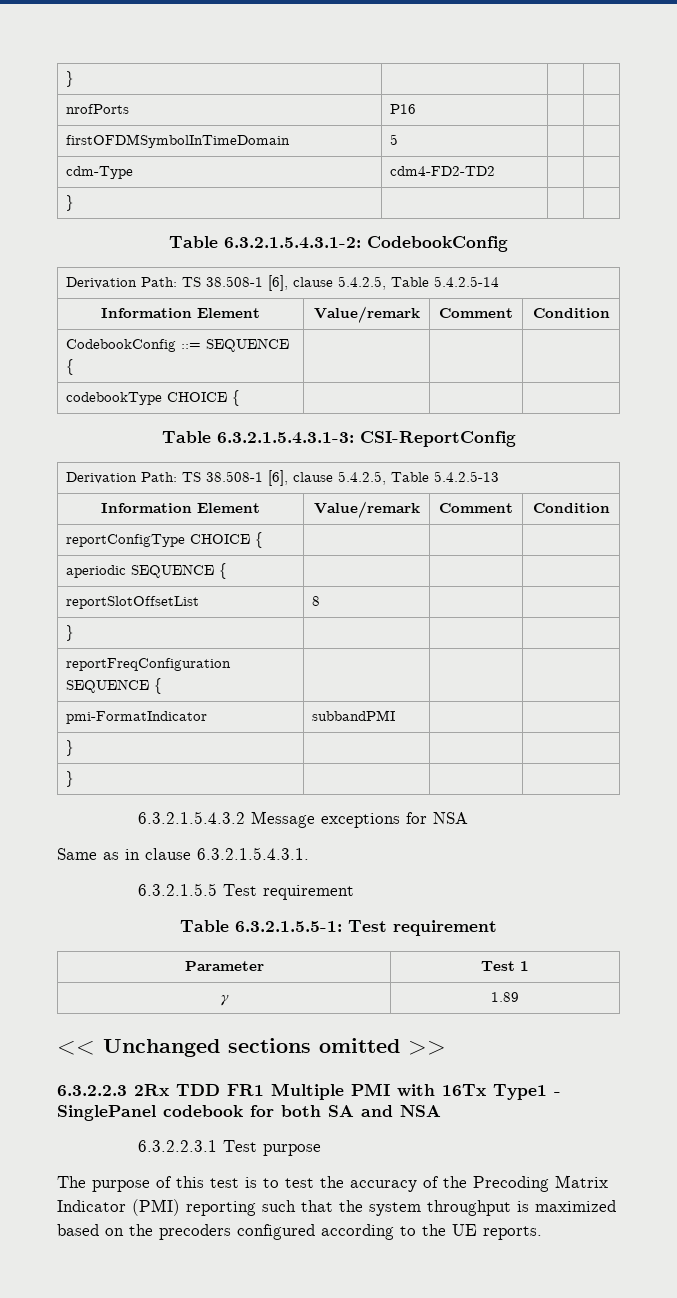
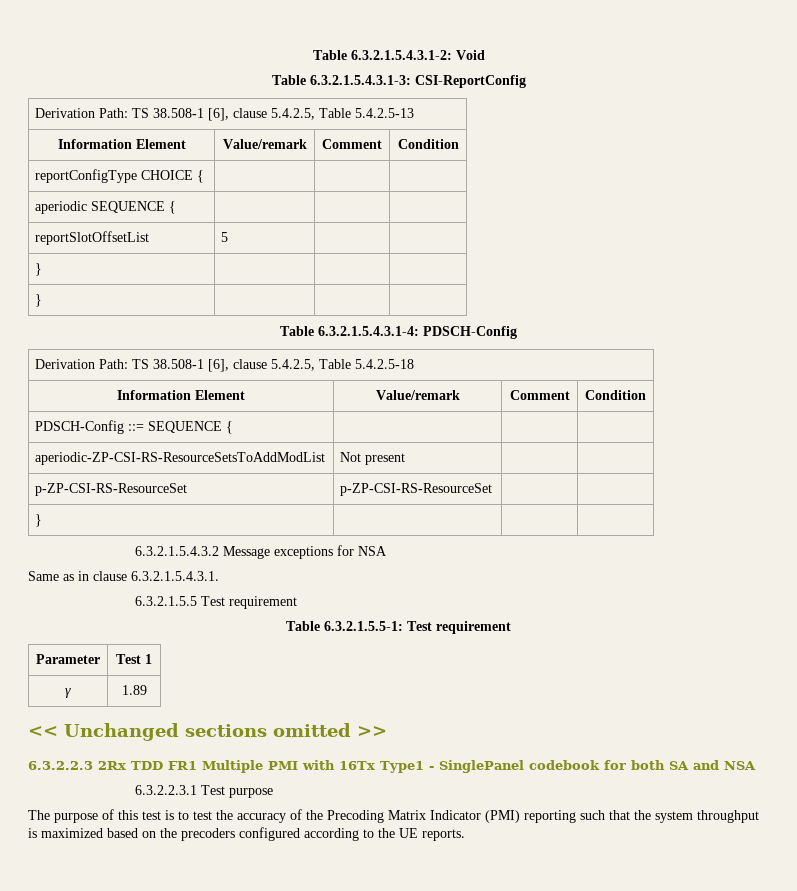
[66,71,75,87] [66,104,130,114] [390,104,417,114] [66,134,291,148] [390,134,399,145] [66,166,134,179] [390,166,496,176] [66,195,75,211] [169,236,508,252] [66,275,500,291] [101,308,260,318] [313,306,420,323] [438,308,513,318] [532,308,610,318] [66,338,290,352] [66,359,75,375] [66,390,241,406] } | | | // nrofPorts | P16 | | // firstOFDMSymbolInTimeDomain | 5 | | // cdm-Type | cdm4-FD2-TD2 | | // } | | | // Table 6.3.2.1.5.4.3.1-2: CodebookConfig // Derivation Path: TS 38.508-1 [6], clause 5.4.2.5, Table 5.4.2.5-14 // Information Element | Value/remark | Comment | Condition // CodebookConfig ::= SEQUENCE { | | | // codebookType CHOICE { | | | -> [312,50,485,60] Table 6.3.2.1.5.4.3.1-2: Void
[312,596,321,606] [66,625,75,641] [66,658,232,671] [66,678,163,694] [66,711,208,724] [312,710,396,721] [66,740,75,756] 8 | | // } | | | // reportFreqConfiguration SEQUENCE { | | | // pmi-FormatIndicator | subbandPMI | | // } | -> [221,232,229,242] [35,263,43,276] [35,294,43,307] [280,326,517,339] [35,359,415,372] [117,390,245,400] [375,390,460,400] [509,390,570,400] [585,390,646,400] [35,420,234,434] [35,452,326,465] [340,452,406,465] [35,483,188,496] [340,483,493,496] 5 | | // } | | | // } | | | // Table 6.3.2.1.5.4.3.1-4: PDSCH-Config // Derivation Path: TS 38.508-1 [6], clause 5.4.2.5, Table 5.4.2.5-18 // Information Element | Value/remark | Comment | Condition // PDSCH-Config ::= SEQUENCE { | | | // aperiodic-ZP-CSI-RS-ResourceSetsToAddModList | Not present | | // p-ZP-CSI-RS-ResourceSet | p-ZP-CSI-RS-ResourceSet

